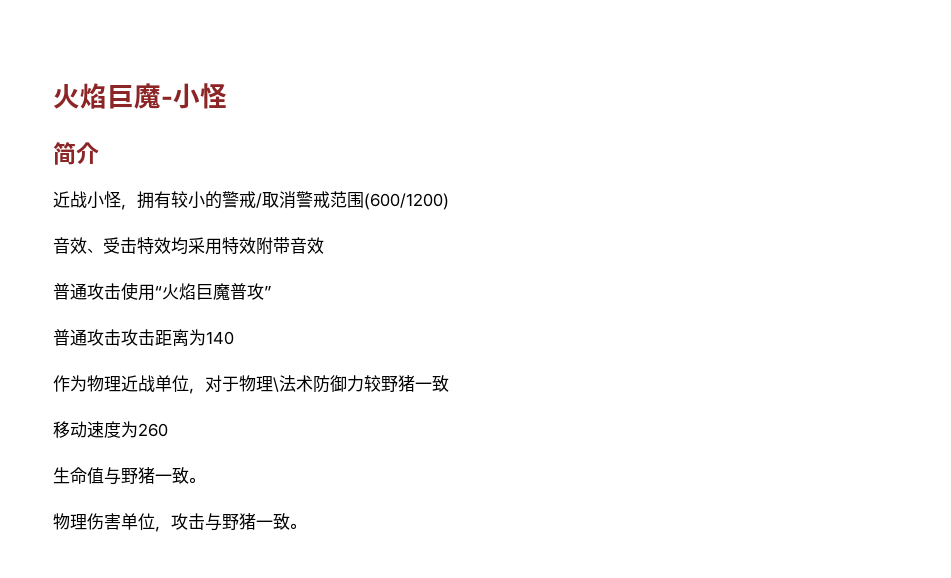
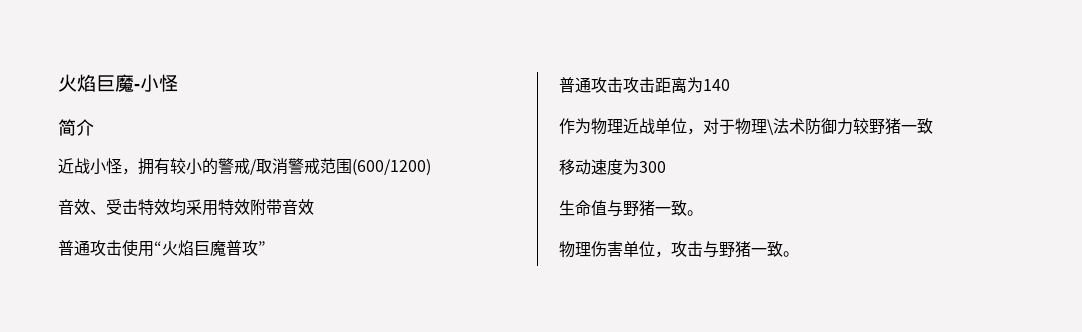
[138,423,168,437] 260 -> [639,161,666,173] 300

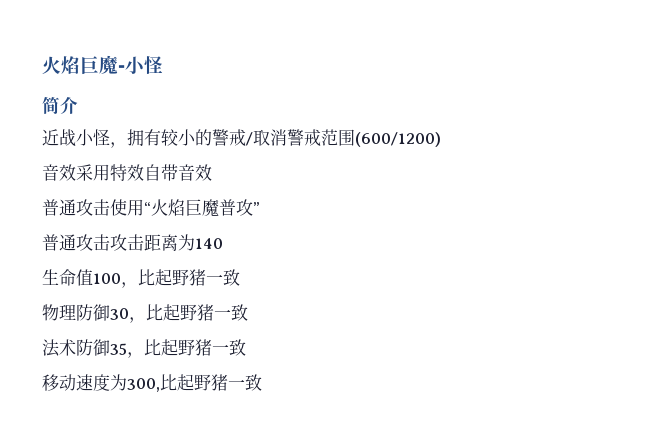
[90,199,186,216] 、受击特效均 -> (76, 172) none
[250,199,266,216] 附 -> [144,164,161,181] 自
[559,118,869,135] 作为物理近战单位，对于物理\法术防御力较 -> [42,269,240,288] [42,304,248,323] [42,339,178,358] 生命值100，比起野猪一致 // 物理防御30，比起野猪一致 // 法术防御35，比起
[639,161,666,173] [559,200,703,217] [559,241,799,258] 300 // 生命值与野猪一致。 // 物理伤害单位，攻击与野猪一致。 -> [127,374,262,392] 300,比起野猪一致

